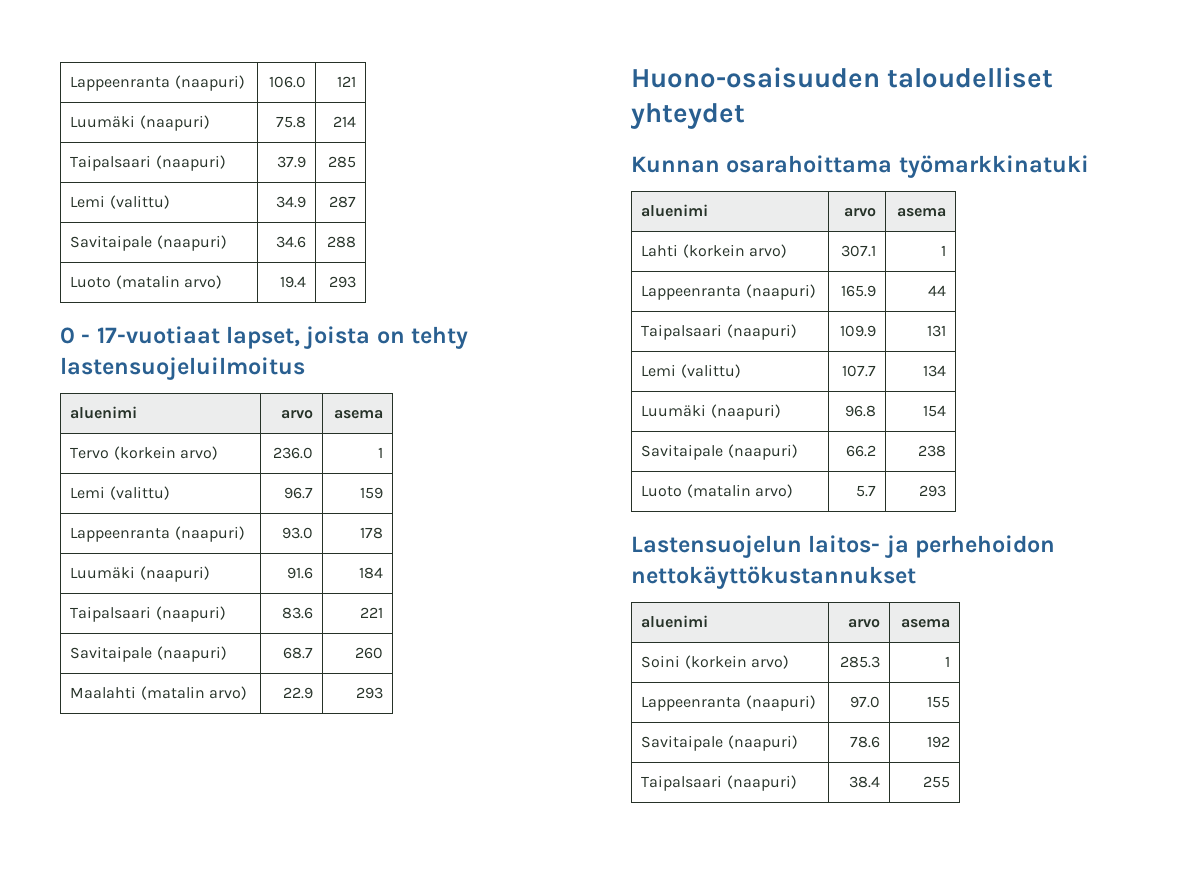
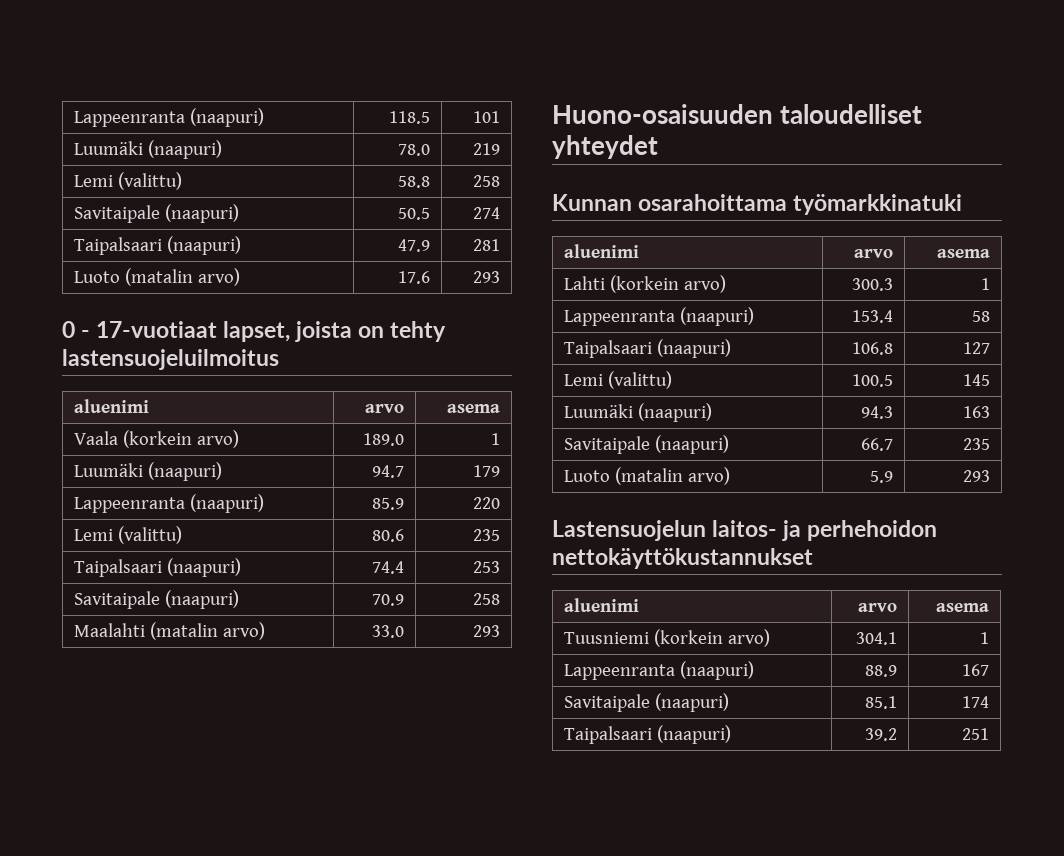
[70,75,245,91] [268,76,306,88] [336,76,356,87] [70,115,210,131] [275,116,306,128] [332,116,356,127] [70,155,226,171] [276,156,306,168] [327,156,356,168] [70,195,170,209] [275,196,306,208] [328,196,356,208] [70,235,227,251] [275,236,306,248] [326,236,356,248] [70,275,222,289] [279,276,306,288] Lappeenranta (naapuri) | 106.0 | 121 // Luumäki (naapuri) | 75.8 | 214 // Taipalsaari (naapuri) | 37.9 | 285 // Lemi (valittu) | 34.9 | 287 // Savitaipale (naapuri) | 34.6 | 288 // Luoto (matalin arvo) | 19.4 -> [73,108,264,127] [389,111,431,124] [473,111,501,123] [73,140,222,159] [398,144,431,156] [473,143,501,155] [73,172,182,190] [398,176,431,188] [473,175,501,187] [73,204,239,223] [398,208,431,220] [473,207,501,219] [73,236,241,255] [398,239,431,252] [473,239,501,251] [73,268,240,286] [398,271,431,284] Lappeenranta (naapuri) | 118.5 | 101 // Luumäki (naapuri) | 78.0 | 219 // Lemi (valittu) | 58.8 | 258 // Savitaipale (naapuri) | 50.5 | 274 // Taipalsaari (naapuri) | 47.9 | 281 // Luoto (matalin arvo) | 17.6
[70,446,218,460] [272,447,313,459] [377,447,383,458] [70,486,170,500] [283,487,313,499] [359,487,383,499] [70,526,245,542] [281,527,313,539] [359,527,383,539] [70,566,210,582] [286,567,313,579] [358,567,383,579] [70,606,226,622] [281,607,313,619] [359,607,383,618] [70,646,227,662] [282,647,313,659] [354,647,383,659] Tervo (korkein arvo) | 236.0 | 1 // Lemi (valittu) | 96.7 | 159 // Lappeenranta (naapuri) | 93.0 | 178 // Luumäki (naapuri) | 91.6 | 184 // Taipalsaari (naapuri) | 83.6 | 221 // Savitaipale (naapuri) | 68.7 | 260 -> [73,430,239,448] [363,433,405,446] [491,433,501,445] [73,462,222,481] [372,465,405,478] [473,465,501,477] [73,494,264,513] [372,498,405,510] [473,497,501,509] [73,526,182,544] [372,529,405,542] [473,529,501,541] [73,558,241,577] [372,561,405,574] [473,561,501,573] [73,590,239,609] [372,594,405,606] [473,593,501,605] Vaala (korkein arvo) | 189.0 | 1 // Luumäki (naapuri) | 94.7 | 179 // Lappeenranta (naapuri) | 85.9 | 220 // Lemi (valittu) | 80.6 | 235 // Taipalsaari (naapuri) | 74.4 | 253 // Savitaipale (naapuri) | 70.9 | 258
[282,687,313,699] 22.9 -> [372,625,405,638] 33.0
[840,245,876,257] [940,245,946,256] [641,284,816,300] [840,285,876,297] [927,285,946,296] [641,324,797,340] [839,325,876,337] [926,325,946,337] [641,364,741,378] [841,365,876,377] [922,365,946,377] [641,404,781,420] [844,405,876,417] [922,405,946,417] [641,444,798,460] [845,445,876,457] [917,445,946,457] [641,484,793,498] [855,485,876,497] 307.1 | 1 // Lappeenranta (naapuri) | 165.9 | 44 // Taipalsaari (naapuri) | 109.9 | 131 // Lemi (valittu) | 107.7 | 134 // Luumäki (naapuri) | 96.8 | 154 // Savitaipale (naapuri) | 66.2 | 238 // Luoto (matalin arvo) | 5.7 -> [852,278,894,291] [981,278,991,290] [563,307,754,326] [852,310,894,323] [972,311,991,322] [563,339,731,358] [852,342,894,355] [963,342,991,354] [563,371,672,389] [852,374,894,387] [963,374,991,386] [563,403,712,422] [861,406,894,419] [963,406,991,418] [563,435,729,454] [861,438,894,451] [963,438,991,450] [563,467,730,485] [870,471,894,483] 300.3 | 1 // Lappeenranta (naapuri) | 153.4 | 58 // Taipalsaari (naapuri) | 106.8 | 127 // Lemi (valittu) | 100.5 | 145 // Luumäki (naapuri) | 94.3 | 163 // Savitaipale (naapuri) | 66.7 | 235 // Luoto (matalin arvo) | 5.9
[641,655,789,669] [839,656,880,668] [944,656,950,667] [641,695,816,711] [849,696,880,708] [926,696,950,708] [641,735,798,751] [849,736,880,748] [926,736,950,748] [641,775,797,791] [848,776,880,788] [922,776,950,788] Soini (korkein arvo) | 285.3 | 1 // Lappeenranta (naapuri) | 97.0 | 155 // Savitaipale (naapuri) | 78.6 | 192 // Taipalsaari (naapuri) | 38.4 | 255 -> [563,629,770,647] [856,632,898,645] [980,632,990,644] [563,661,754,680] [865,665,898,677] [962,664,990,676] [563,693,729,712] [865,696,898,709] [962,696,990,708] [563,725,731,744] [865,728,898,741] [962,728,990,740] Tuusniemi (korkein arvo) | 304.1 | 1 // Lappeenranta (naapuri) | 88.9 | 167 // Savitaipale (naapuri) | 85.1 | 174 // Taipalsaari (naapuri) | 39.2 | 251

